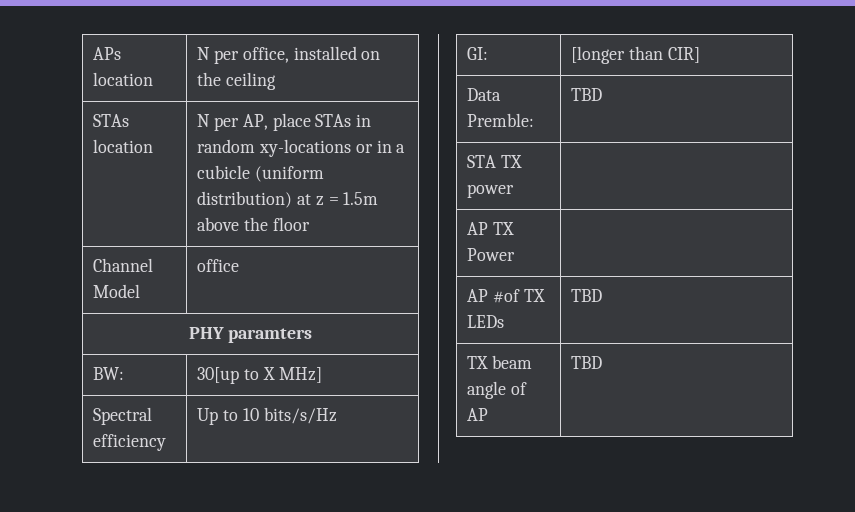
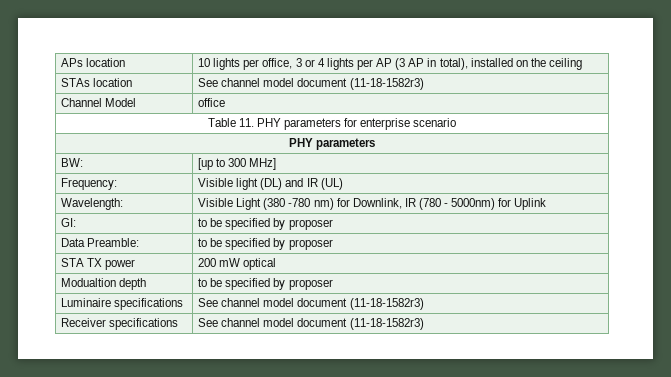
[197,47,289,64] N per office, -> [198,58,468,70] 10 lights per office, 3 or 4 lights per AP (3 AP in total),
[197,113,372,131] [197,139,406,157] [197,165,325,182] [197,191,379,208] [197,217,310,231] [93,258,154,272] [93,284,141,298] [197,259,240,272] [188,327,313,343] [93,367,125,380] [197,367,322,384] [93,407,153,425] [93,434,167,451] [197,407,337,425] [467,47,489,60] [571,46,700,64] [467,88,502,101] [467,113,535,127] [571,88,603,101] [467,155,523,168] [467,184,515,198] [467,222,515,235] [467,248,516,261] [467,289,545,303] [467,315,505,328] [571,289,603,302] [467,355,533,369] [467,381,528,399] [467,408,489,421] [571,356,603,369] N per AP, place STAs in random xy-locations or in a cubicle (uniform distribution) at z = 1.5m above the floor // Channel Model | office // PHY paramters // BW: | 30[up to X MHz] // Spectral efficiency | Up to 10 bits/s/Hz // GI: | [longer than CIR] // Data Premble: | TBD // STA TX power | // AP TX Power | // AP #of TX LEDs | TBD // TX beam angle of AP | TBD -> [198,78,424,90] [61,98,137,107] [198,98,226,107] [207,118,457,130] [288,138,376,150] [61,158,84,167] [198,158,277,170] [61,178,118,190] [198,178,343,190] [61,198,124,210] [198,198,547,210] [61,218,77,227] [198,218,333,230] [61,238,140,247] [198,238,333,250] [61,258,136,270] [198,258,277,270] [61,278,147,290] [198,278,333,290] [61,298,184,310] [198,298,424,310] [61,318,179,330] [198,318,424,330] See channel model document (11-18-1582r3) // Channel Model | office // Table 11. PHY parameters for enterprise scenario // PHY parameters // BW: | [up to 300 MHz] // Frequency: | Visible light (DL) and IR (UL) // Wavelength: | Visible Light (380 -780 nm) for Downlink, IR (780 - 5000nm) for Uplink // GI: | to be specified by proposer // Data Preamble: | to be specified by proposer // STA TX power | 200 mW optical // Modualtion depth | to be specified by proposer // Luminaire specifications | See channel model document (11-18-1582r3) // Receiver specifications | See channel model document (11-18-1582r3)

